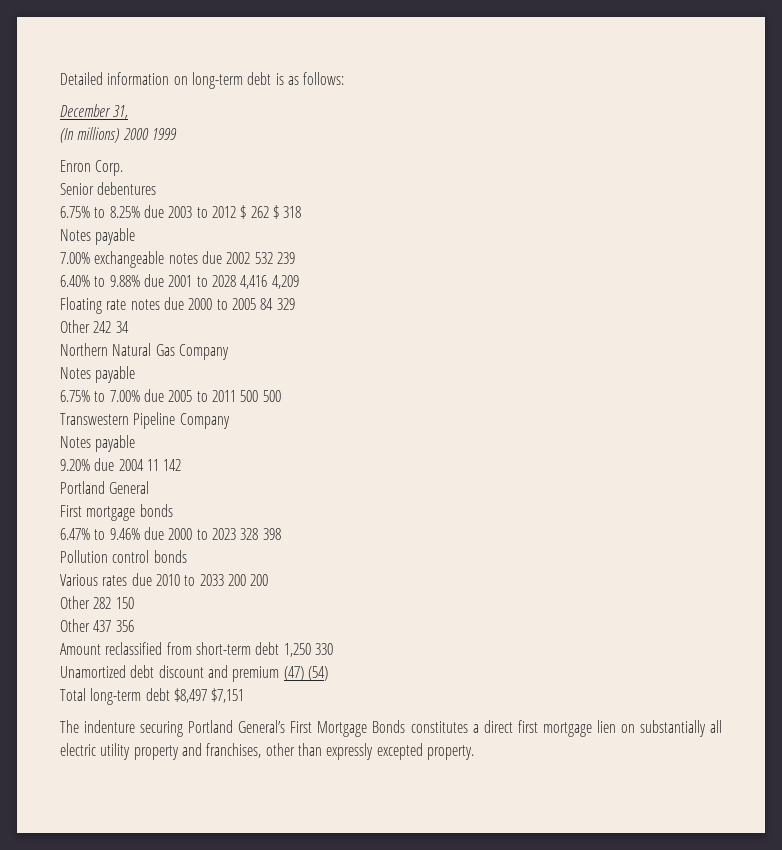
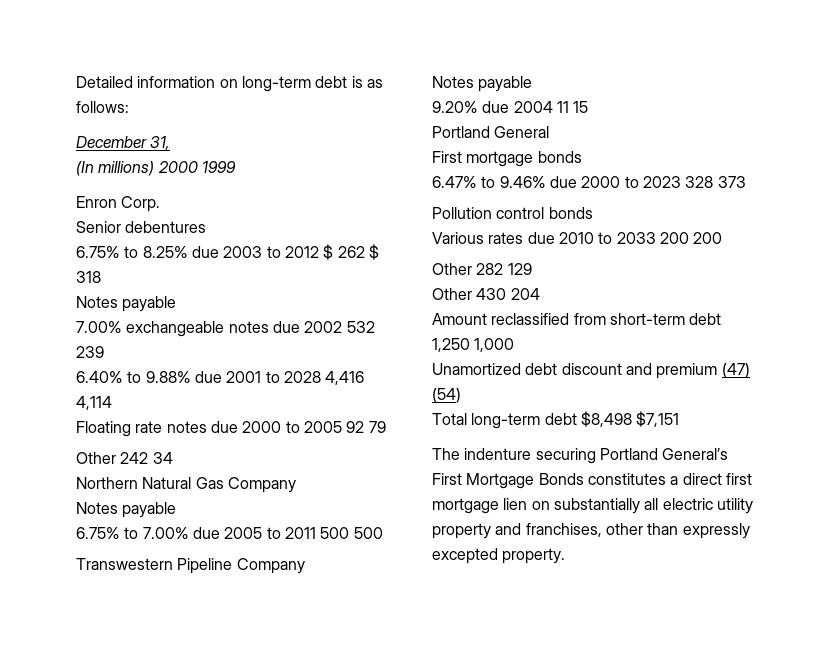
[271,275,299,289] 4,209 -> [76,396,112,410] 4,114
[260,298,295,310] 84 329 -> [346,421,386,433] 92 79
[163,459,182,471] 142 -> [573,101,589,113] 15
[262,528,281,540] 398 -> [717,176,746,188] 373
[115,597,134,609] [60,619,134,632] 150 // Other 437 356 -> [507,263,532,275] [432,288,540,300] 129 // Other 430 204
[314,643,333,655] 330 -> [474,338,515,352] 1,000
[173,688,207,703] $8,497 -> [580,411,632,427] $8,498

